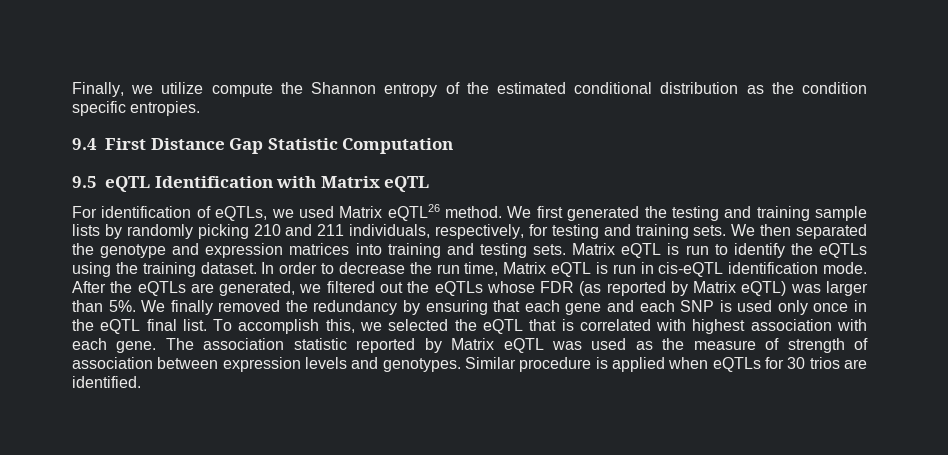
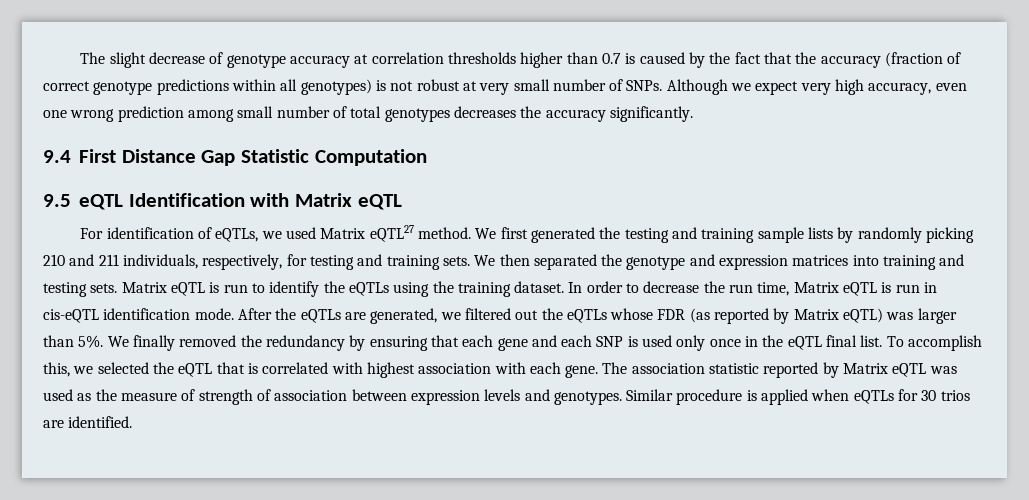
[72,82,867,97] [72,101,201,116] Finally, we utilize compute the Shannon entropy of the estimated conditional distribution as the condition specific entropies. -> [80,52,962,68] [43,79,967,95] [43,106,693,122] The slight decrease of genotype accuracy at correlation thresholds higher than 0.7 is caused by the fact that the accuracy (fraction of correct genotype predictions within all genotypes) is not robust at very small number of SNPs. Although we expect very high accuracy, even one wrong prediction among small number of total genotypes decreases the accuracy significantly.
[387,204,440,221] eQTL26 -> [369,225,414,242] eQTL27

